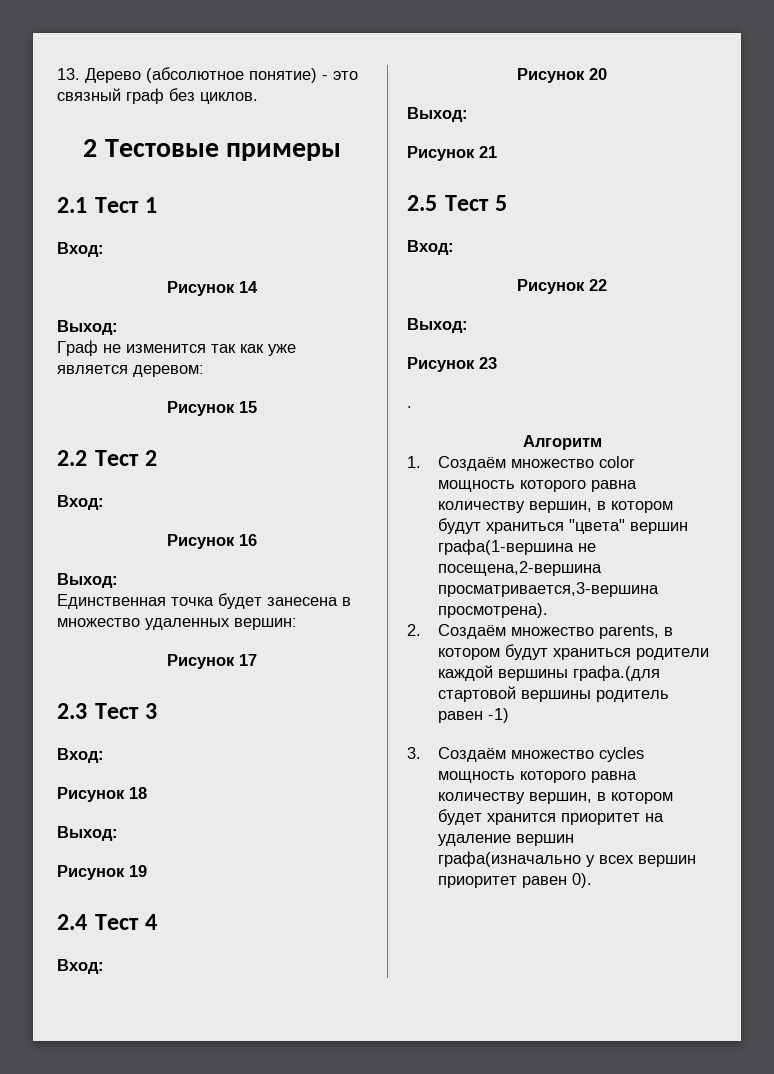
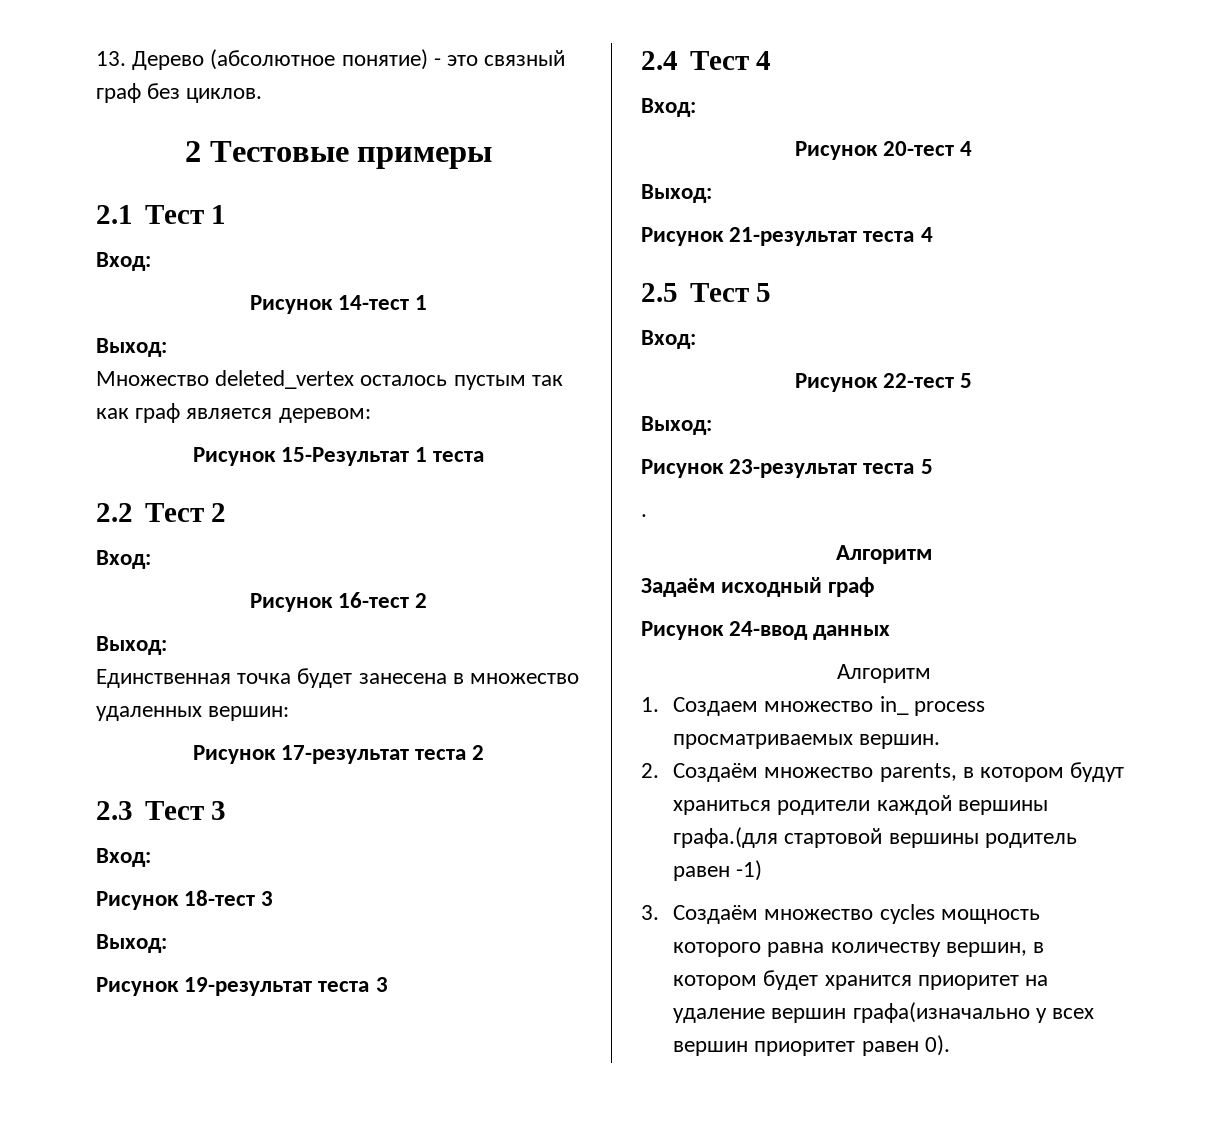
[239,281,258,293] [57,320,118,335] [57,340,206,356] 14 // Выход: // Граф не изменится -> [338,295,428,310] [96,338,167,357] [96,370,526,390] 14-тест 1 // Выход: // Множество deleted_vertex осталось пустым
[268,344,296,356] уже -> [135,403,181,423] граф
[239,401,257,413] 15 -> [280,447,485,466] 15-Результат 1 теста
[239,534,257,546] 16 -> [338,592,428,608] 16-тест 2
[239,654,257,666] 17 -> [280,745,485,764] 17-результат теста 2
[129,787,147,799] [57,826,118,841] [57,865,147,880] 18 // Выход: // Рисунок 19 -> [184,890,274,906] [96,934,167,953] [96,977,388,996] 18-тест 3 // Выход: // Рисунок 19-результат теста 3
[589,68,607,80] [407,107,468,122] [407,146,497,161] 20 // Выход: // Рисунок 21 -> [883,141,973,156] [641,184,712,203] [641,227,933,246] 20-тест 4 // Выход: // Рисунок 21-результат теста 4
[589,279,607,291] [407,318,468,333] [407,357,497,372] 22 // Выход: // Рисунок 23 -> [883,373,973,388] [641,416,712,435] [641,459,933,478] 22-тест 5 // Выход: // Рисунок 23-результат теста 5
[407,456,636,471] [438,480,638,492] [438,501,674,513] [438,518,689,534] [438,539,597,555] [438,561,603,576] [438,582,660,597] [438,603,549,618] 1. Создаём множество color мощность которого равна количеству вершин, в котором будут храниться "цвета" вершин графа(1-вершина не посещена,2-вершина просматривается,3-вершина просмотрена). -> [641,577,876,597] [641,621,891,640] [836,664,931,683] [641,696,985,716] [673,734,941,749] Задаём исходный граф // Рисунок 24-ввод данных // Алгоритм // 1. Создаем множество in_ process просматриваемых вершин.

